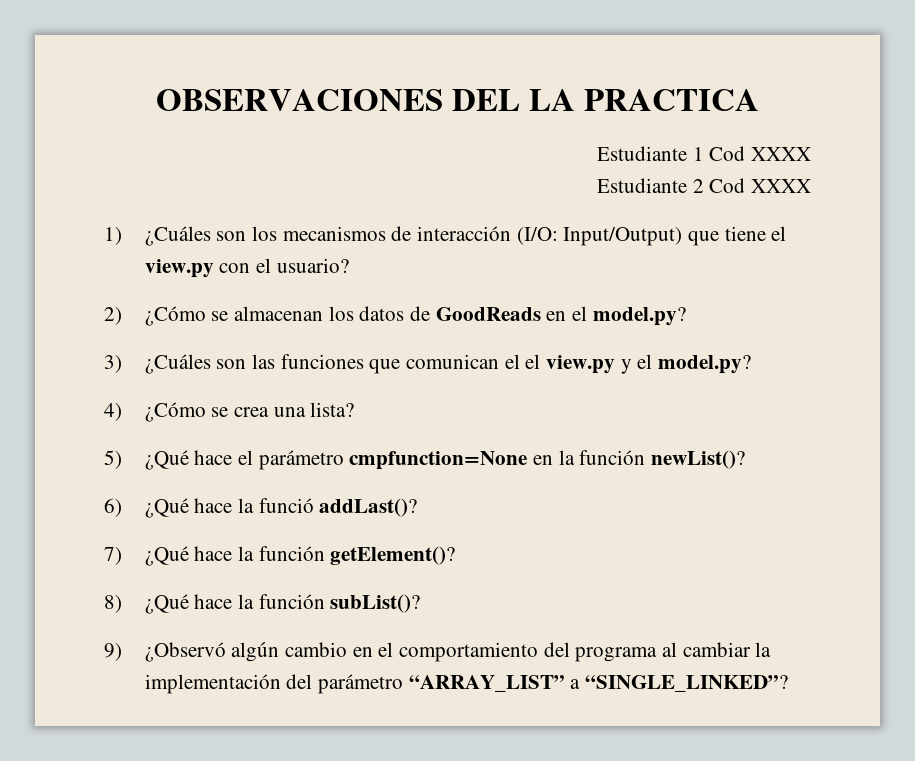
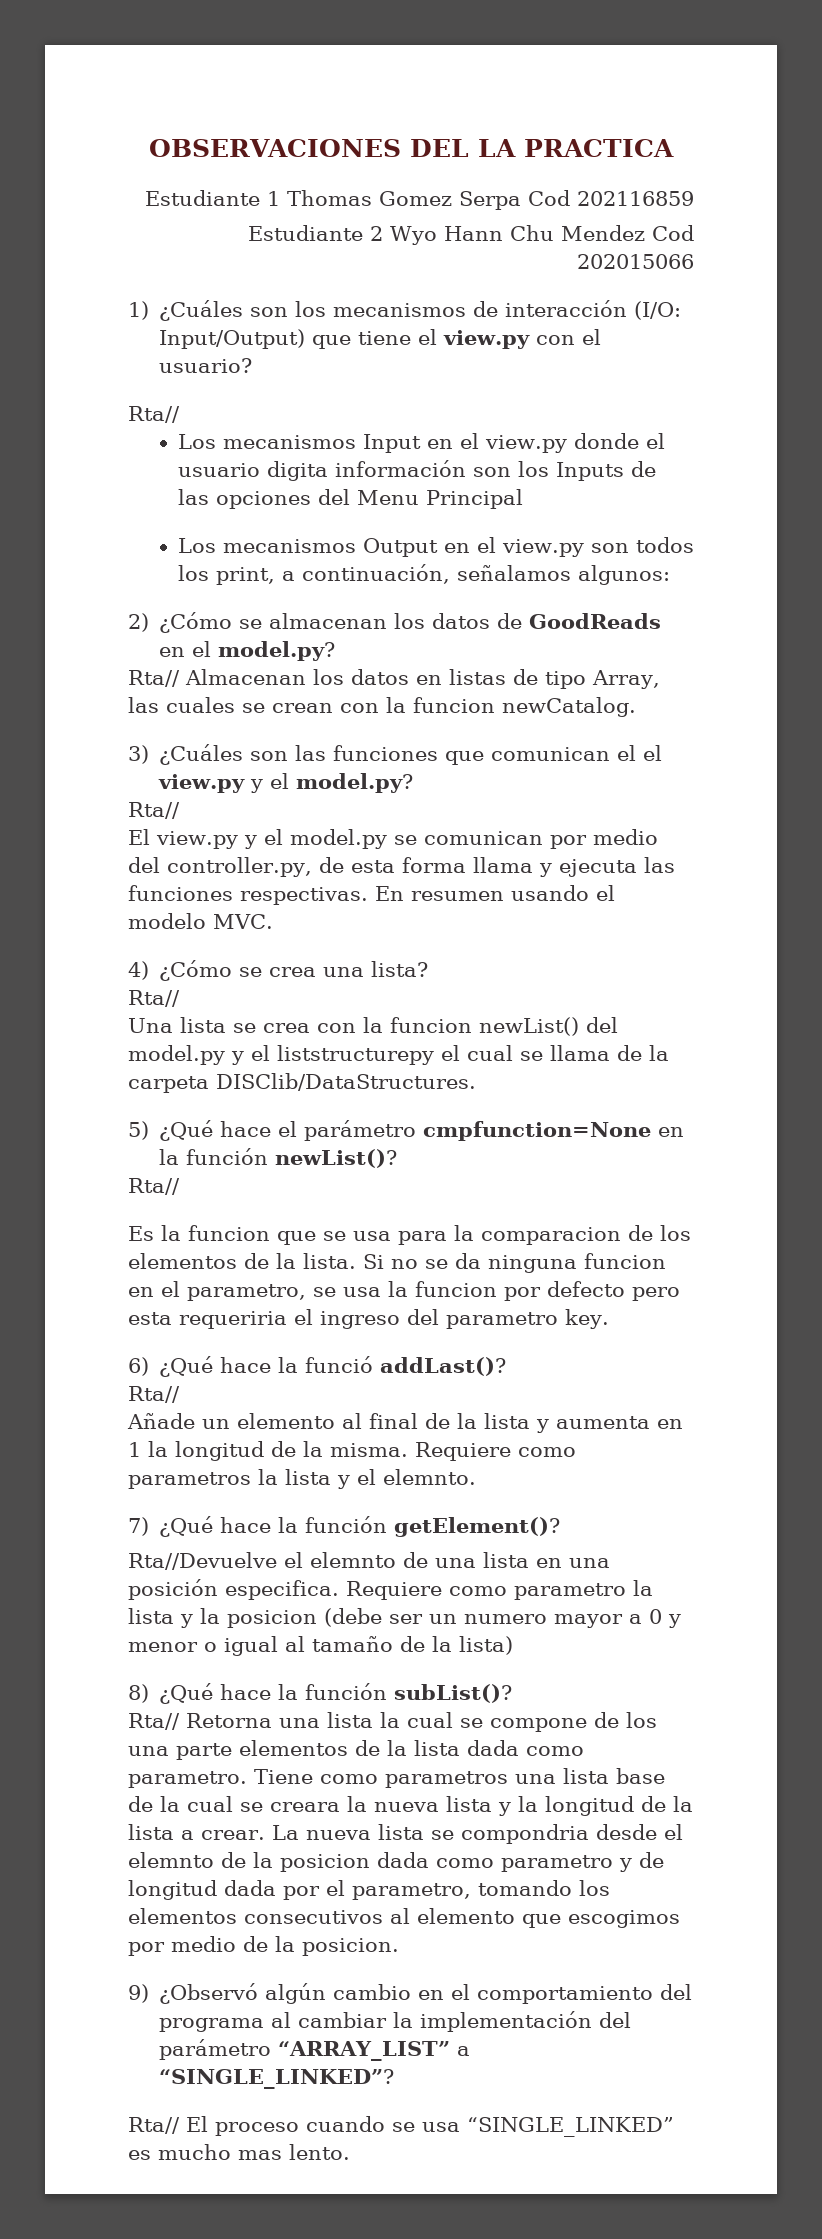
[709,146,811,161] [596,178,811,193] Cod XXXX // Estudiante 2 Cod XXXX -> [287,190,694,210] [248,225,694,245] [577,254,694,269] Thomas Gomez Serpa Cod 202116859 // Estudiante 2 Wyo Hann Chu Mendez Cod 202015066
(349, 265) none -> [128,406,180,423] [178,433,665,453] [178,460,657,481] [178,489,524,509] [178,537,694,557] [178,564,671,585] // Rta// // Los mecanismos Input en el view.py donde el usuario digita información son los Inputs de las opciones del Menu Principal // Los mecanismos Output en el view.py son todos los print, a continuación, señalamos algunos:
(686, 316) none -> [128,669,660,689] [128,697,636,717] // Rta// Almacenan los datos en listas de tipo Array, las cuales se crean con la funcion newCatalog.
(752, 364) none -> [128,802,180,819] [128,829,658,849] [128,857,675,877] [128,885,615,905] [128,913,273,929] // Rta// // El view.py y el model.py se comunican por medio del controller.py, de esta forma llama y ejecuta las funciones respectivas. En resumen usando el modelo MVC.
(355, 409) none -> [128,990,180,1007] [128,1017,618,1036] [128,1045,669,1065] [128,1073,476,1093] // Rta// // Una lista se crea con la funcion newList() del model.py y el liststructurepy el cual se llama de la carpeta DISClib/DataStructures.
(746, 459) none -> [128,1178,180,1195] [128,1225,691,1245] [128,1253,666,1273] [128,1281,680,1301] [128,1309,609,1329] // Rta// // Es la funcion que se usa para la comparacion de los elementos de la lista. Si no se da ninguna funcion en el parametro, se usa la funcion por defecto pero esta requeriria el ingreso del parametro key.
(418, 507) none -> [128,1386,180,1403] [127,1413,683,1433] [128,1441,576,1461] [128,1469,476,1489] // Rta// // Añade un elemento al final de la lista y aumenta en 1 la longitud de la misma. Requiere como parametros la lista y el elemnto.
(456, 555) none -> [128,1552,610,1570] [128,1579,653,1600] [128,1608,681,1628] [128,1636,513,1656] // Rta//Devuelve el elemnto de una lista en una posición especifica. Requiere como parametro la lista y la posicion (debe ser un numero mayor a 0 y menor o igual al tamaño de la lista)
(421, 603) none -> [128,1712,657,1732] [128,1740,584,1760] [128,1768,665,1788] [128,1796,693,1816] [128,1824,683,1844] [128,1852,664,1872] [128,1880,610,1900] [128,1908,680,1928] [128,1936,399,1956] // Rta// Retorna una lista la cual se compone de los una parte elementos de la lista dada como parametro. Tiene como parametros una lista base de la cual se creara la nueva lista y la longitud de la lista a crear. La nueva lista se compondria desde el elemnto de la posicion dada como parametro y de longitud dada por el parametro, tomando los elementos consecutivos al elemento que escogimos por medio de la posicion.
(789, 683) none -> [128,2116,674,2137] [128,2144,350,2160] // Rta// El proceso cuando se usa “SINGLE_LINKED” es mucho mas lento.

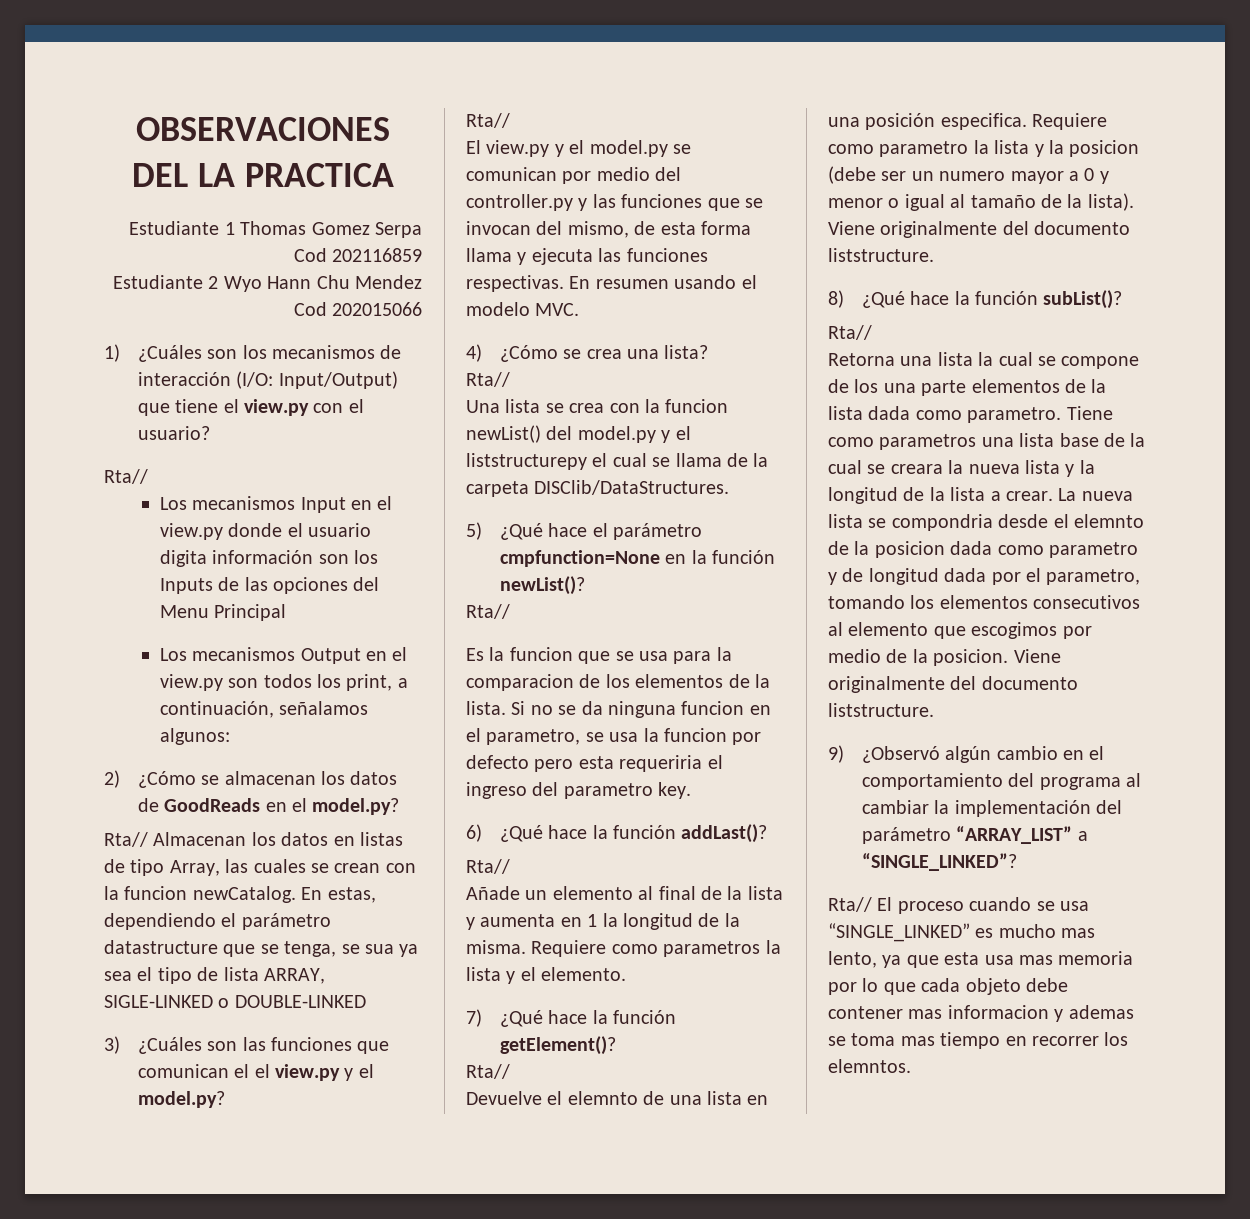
(636, 707) none -> [301,887,376,903] [104,913,331,930] [104,940,419,957] [104,967,325,984] [104,995,366,1008] En estas, dependiendo el parámetro datastructure que se tenga, se sua ya sea el tipo de lista ARRAY, SIGLE-LINKED o DOUBLE-LINKED
[167,857,312,877] controller.py, -> [466,194,763,211] [466,221,629,238] controller.py y las funciones que se invocan del mismo,
[305,1356,374,1373] funció -> [612,825,676,839] función
[383,1469,476,1485] elemnto. -> [541,967,627,981] elemento.
[128,1552,277,1570] Rta//Devuelve -> [466,1064,510,1079] [466,1091,542,1105] Rta// // Devuelve
[459,1636,513,1655] lista) -> [1087,193,1134,211] [828,221,1131,238] [828,248,934,262] lista). Viene originalmente del documento liststructure.
(180, 1721) none -> (872, 332) //
(399, 1947) none -> [1013,649,1061,663] [828,676,1078,693] [828,703,934,717] Viene originalmente del documento liststructure.
[289,2144,350,2160] lento. -> [828,951,1134,968] [828,978,1068,995] [828,1005,1134,1022] [828,1032,1129,1049] [828,1059,911,1073] lento, ya que esta usa mas memoria por lo que cada objeto debe contener mas informacion y ademas se toma mas tiempo en recorrer los elemntos.

